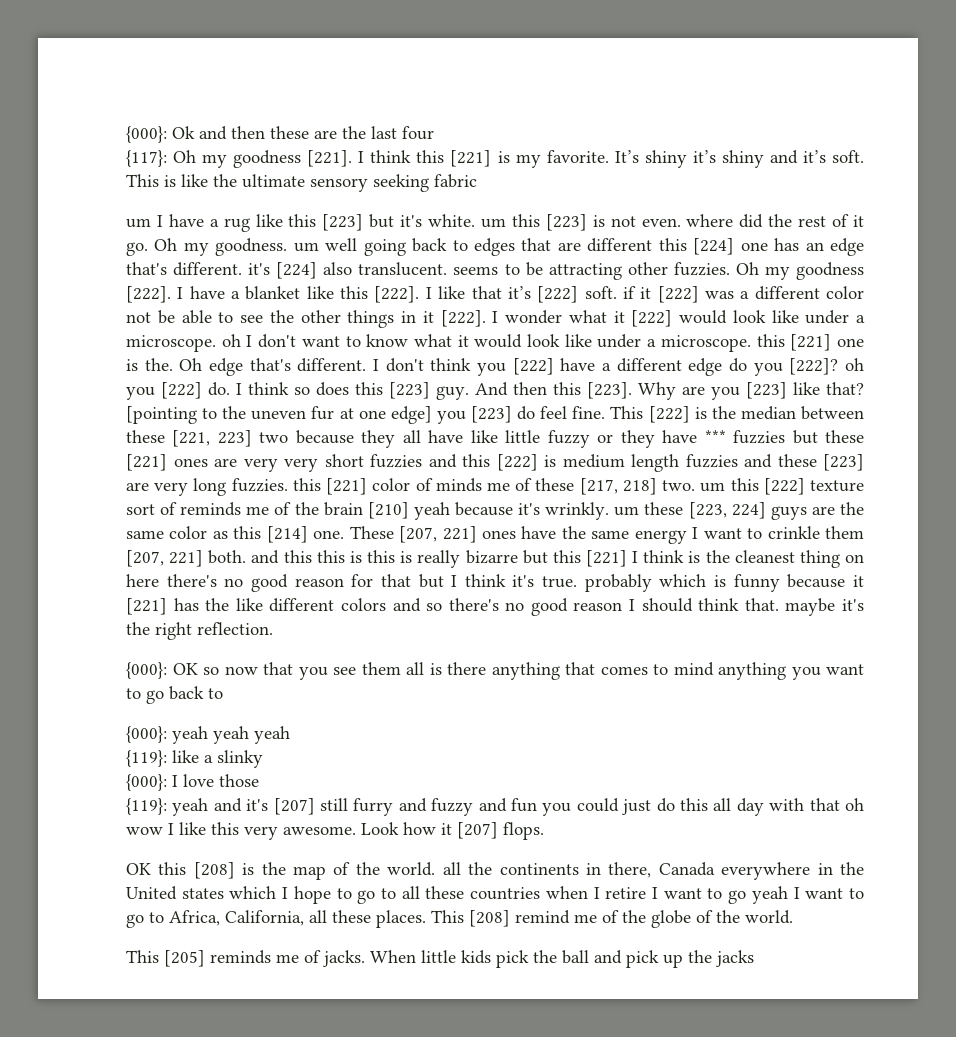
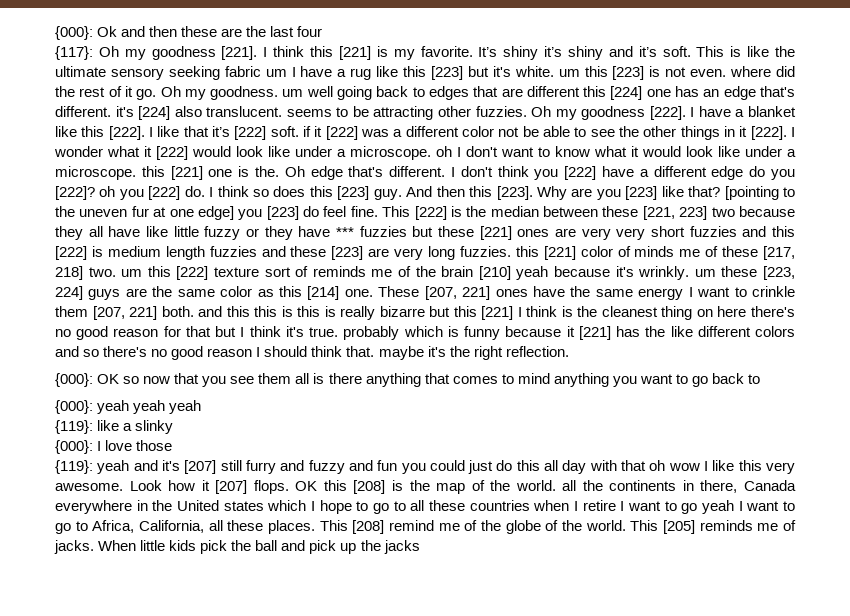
(477, 181) // -> (261, 71) none
(544, 831) // -> (289, 487) none
(793, 917) // -> (626, 525) none

